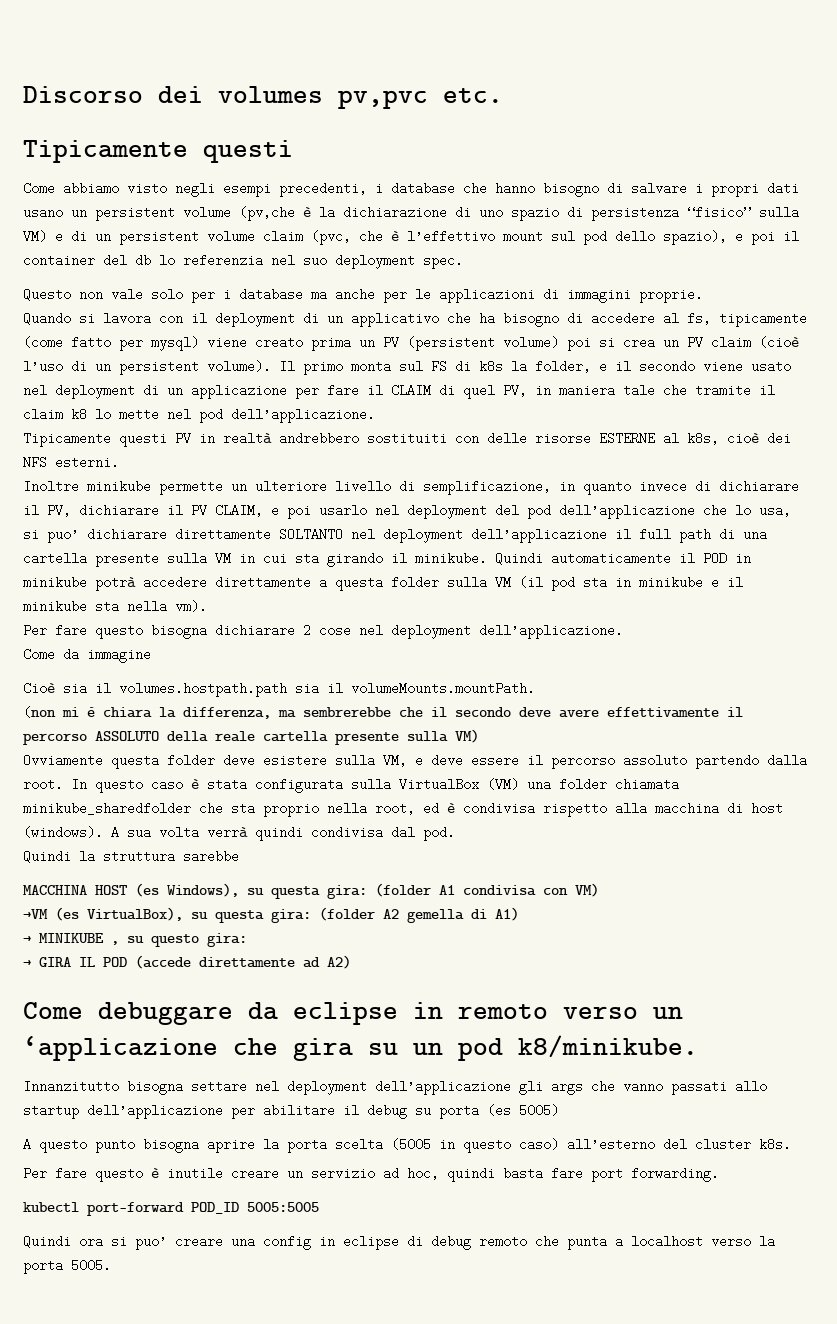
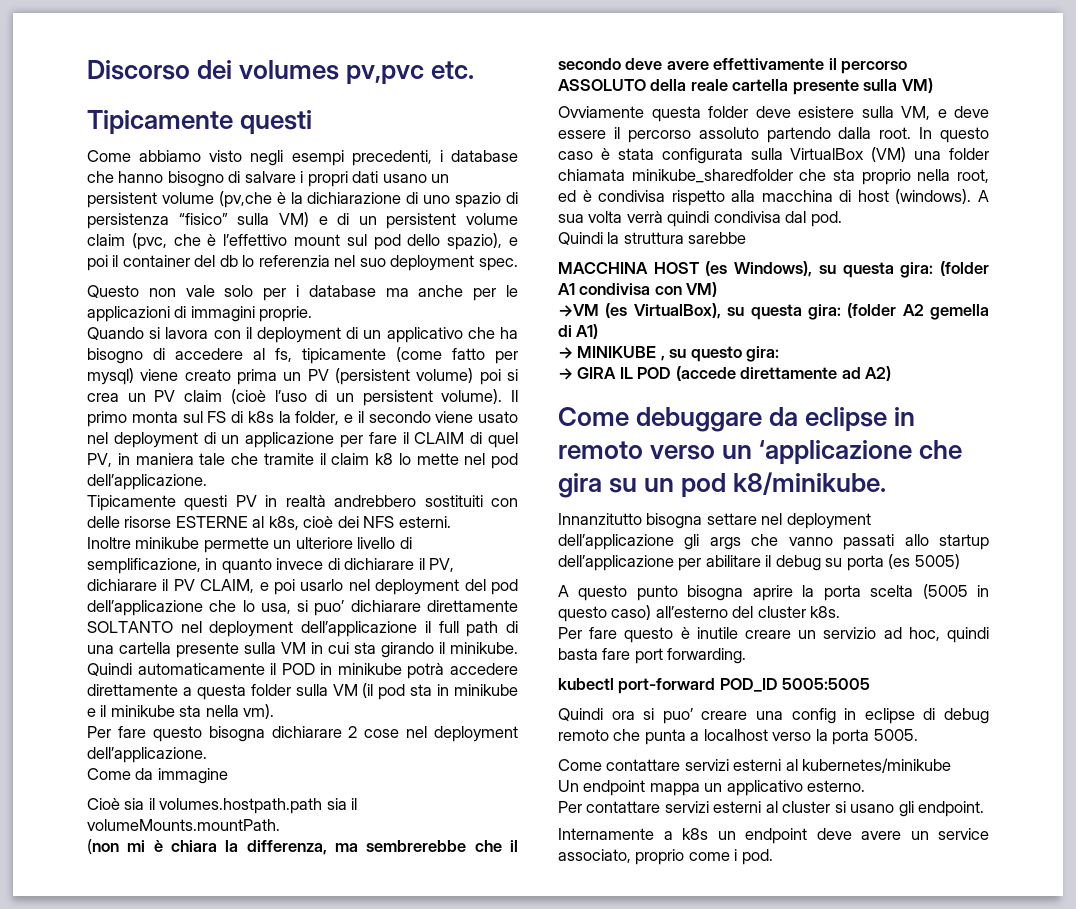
(111, 1265) none -> [558,758,952,773] [558,780,866,796] [558,801,985,817] [558,828,989,844] [558,849,773,865] // Come contattare servizi esterni al kubernetes/minikube // Un endpoint mappa un applicativo esterno. // Per contattare servizi esterni al cluster si usano gli endpoint. // Internamente a k8s un endpoint deve avere un service associato, proprio come i pod.

